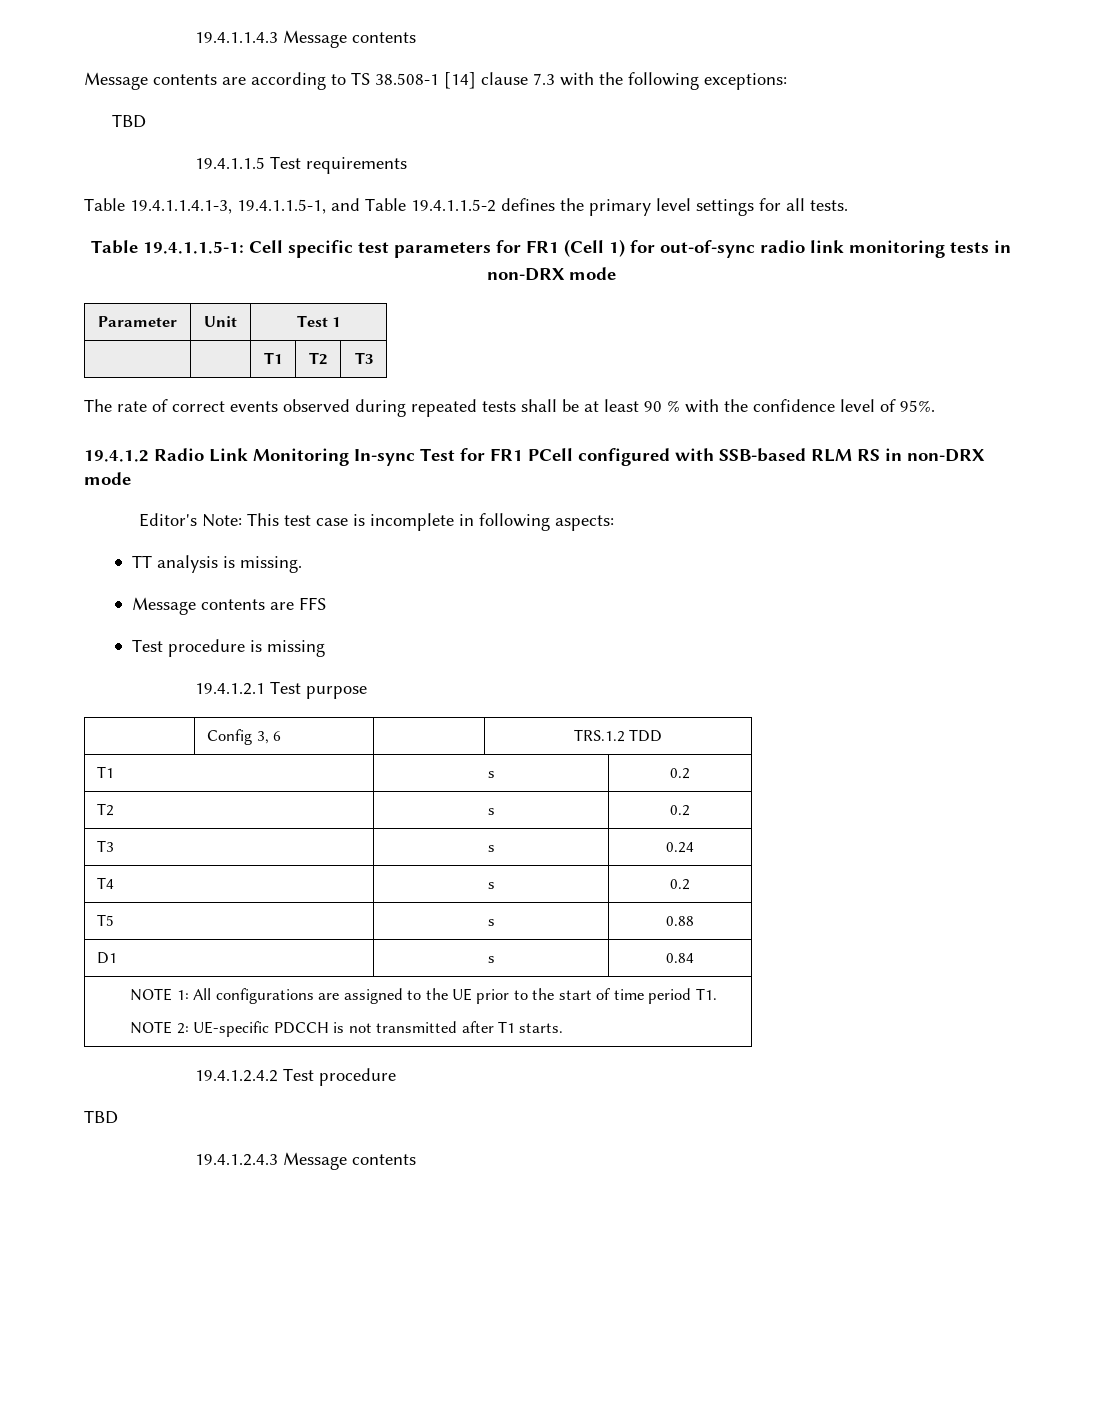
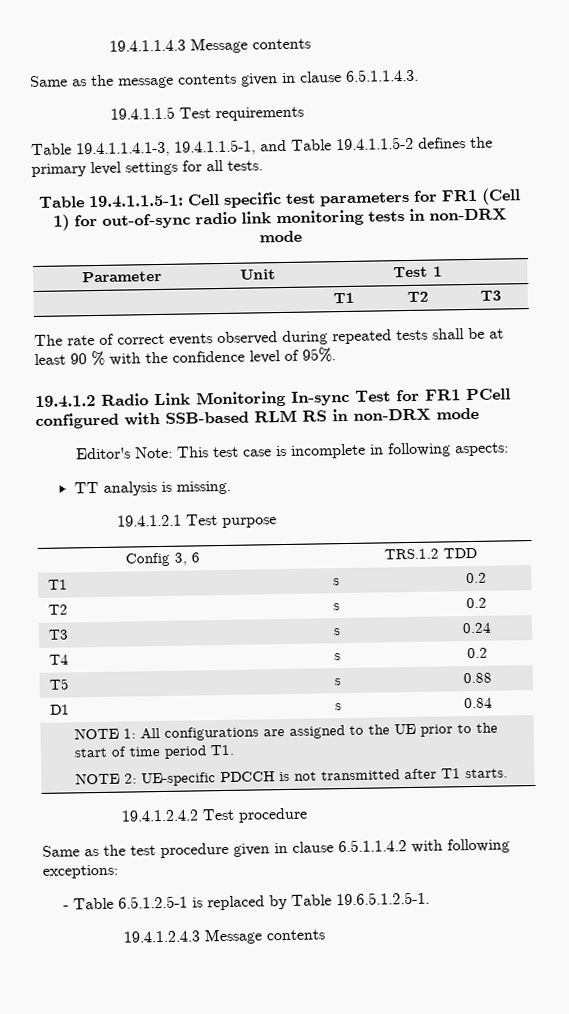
[84,72,787,90] [111,114,146,128] Message contents are according to TS 38.508-1 [14] clause 7.3 with the following exceptions: // TBD -> [30,68,419,89] Same as the message contents given in clause 6.5.1.1.4.3.
[132,597,327,615] [132,639,326,657] // Message contents are FFS // Test procedure is missing -> (231, 487) none
[84,1110,118,1124] TBD -> [42,838,510,859] [42,864,118,879] [63,891,431,911] Same as the test procedure given in clause 6.5.1.1.4.2 with following exceptions: // - Table 6.5.1.2.5-1 is replaced by Table 19.6.5.1.2.5-1.

